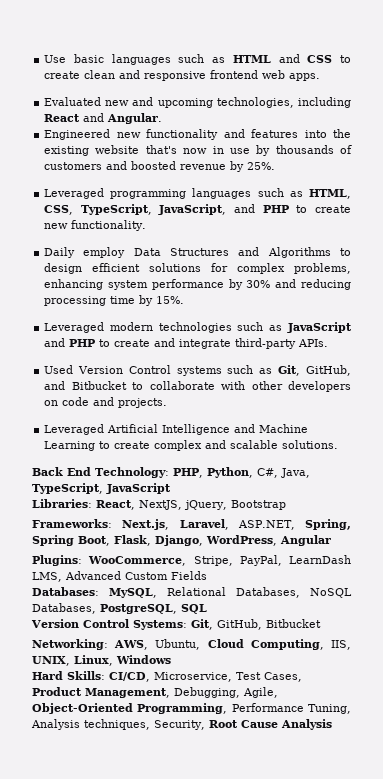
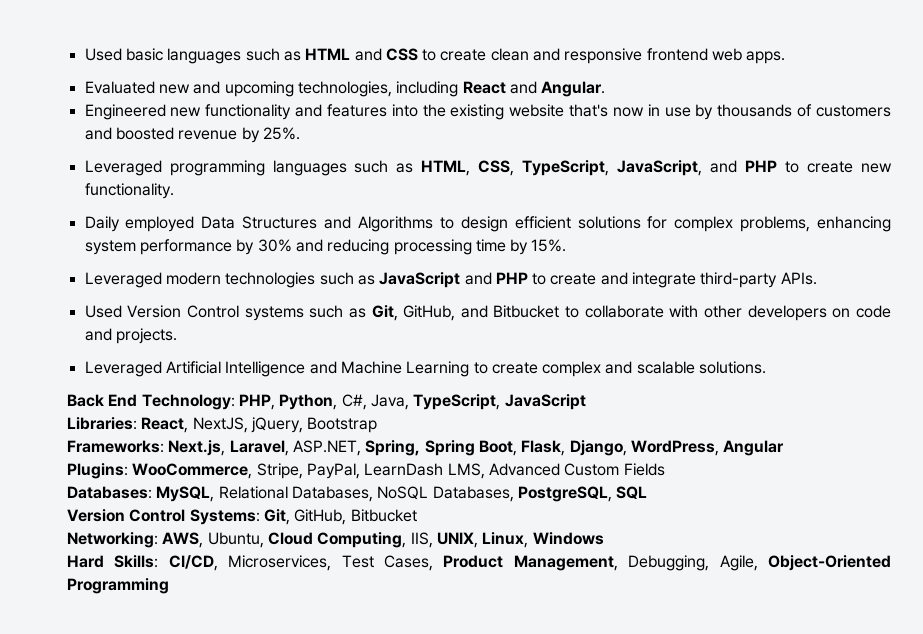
[44,55,67,63] Use -> [84,48,122,61] Used
[83,247,126,258] employ -> [125,216,195,232] employed
[154,672,232,682] Microservice, -> [228,555,332,571] Microservices,
[137,703,351,714] [31,719,332,730] Programming, Performance Tuning, Analysis techniques, Security, Root Cause Analysis -> [67,578,169,594] Programming

